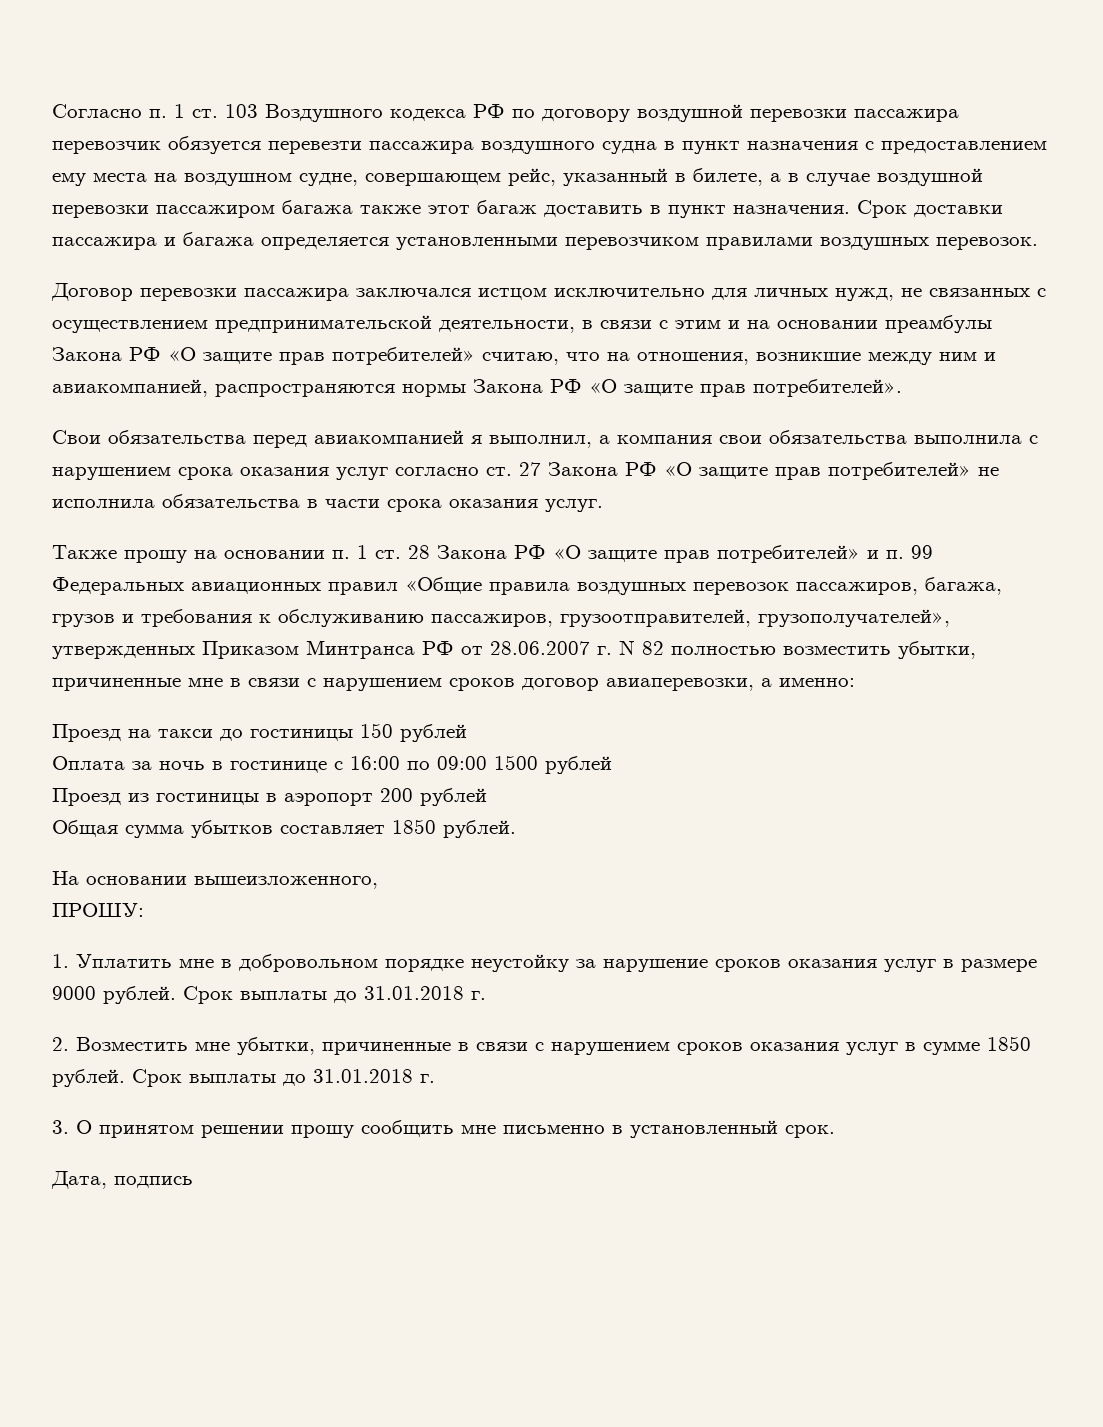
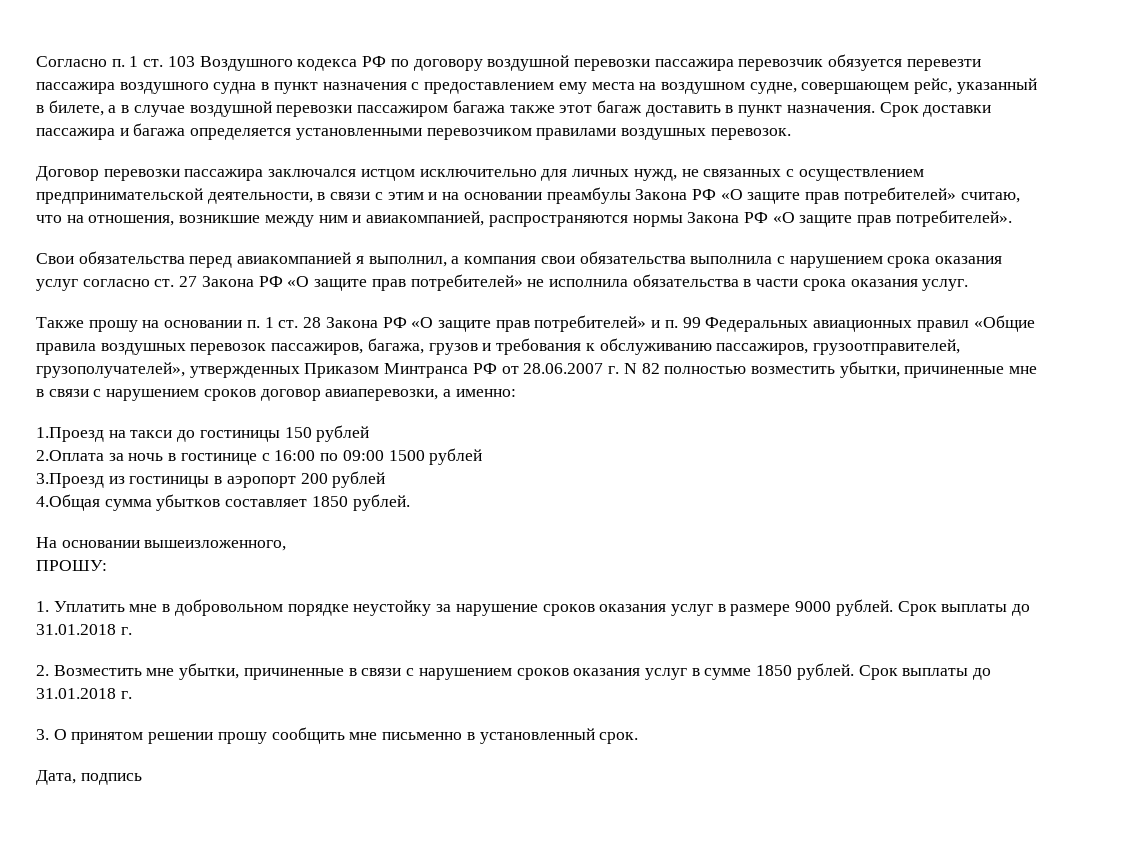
[52,724,121,742] Проезд -> [36,427,104,442] 1.Проезд
[52,756,125,770] Оплата -> [36,450,104,461] 2.Оплата
[52,788,121,806] Проезд -> [36,473,104,488] 3.Проезд
[52,820,118,837] Общая -> [36,494,100,511] 4.Общая

